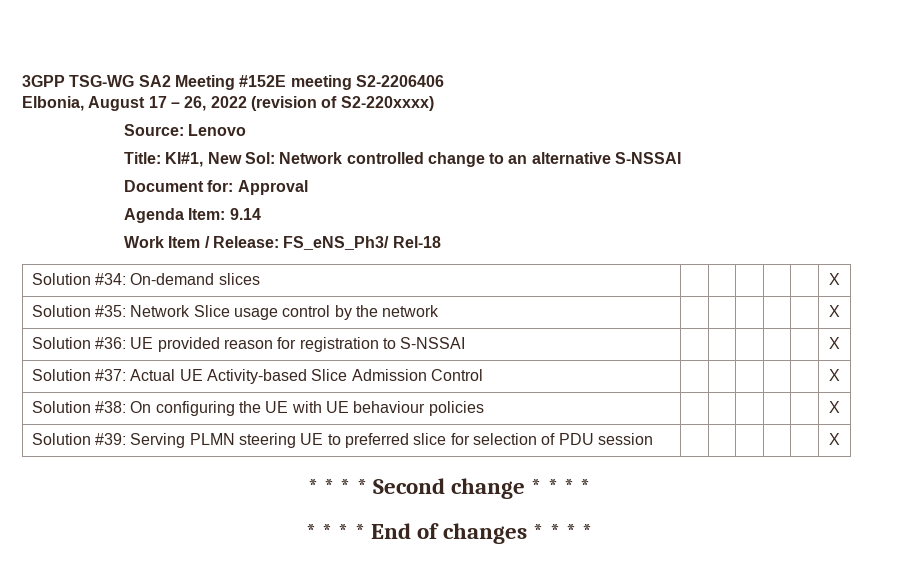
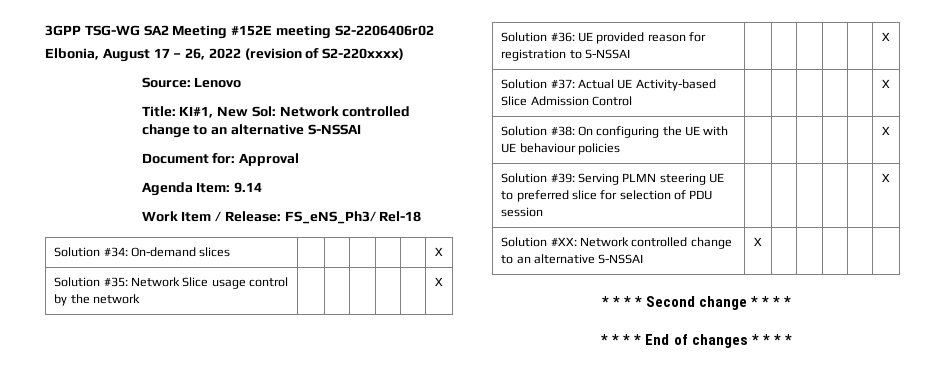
[355,75,444,87] S2-2206406 -> [334,25,434,36] S2-2206406r02
(840, 439) none -> [501,237,732,249] [501,254,644,264] [754,237,762,246] // Solution #XX: Network controlled change to an alternative S-NSSAI | X | | | | |

